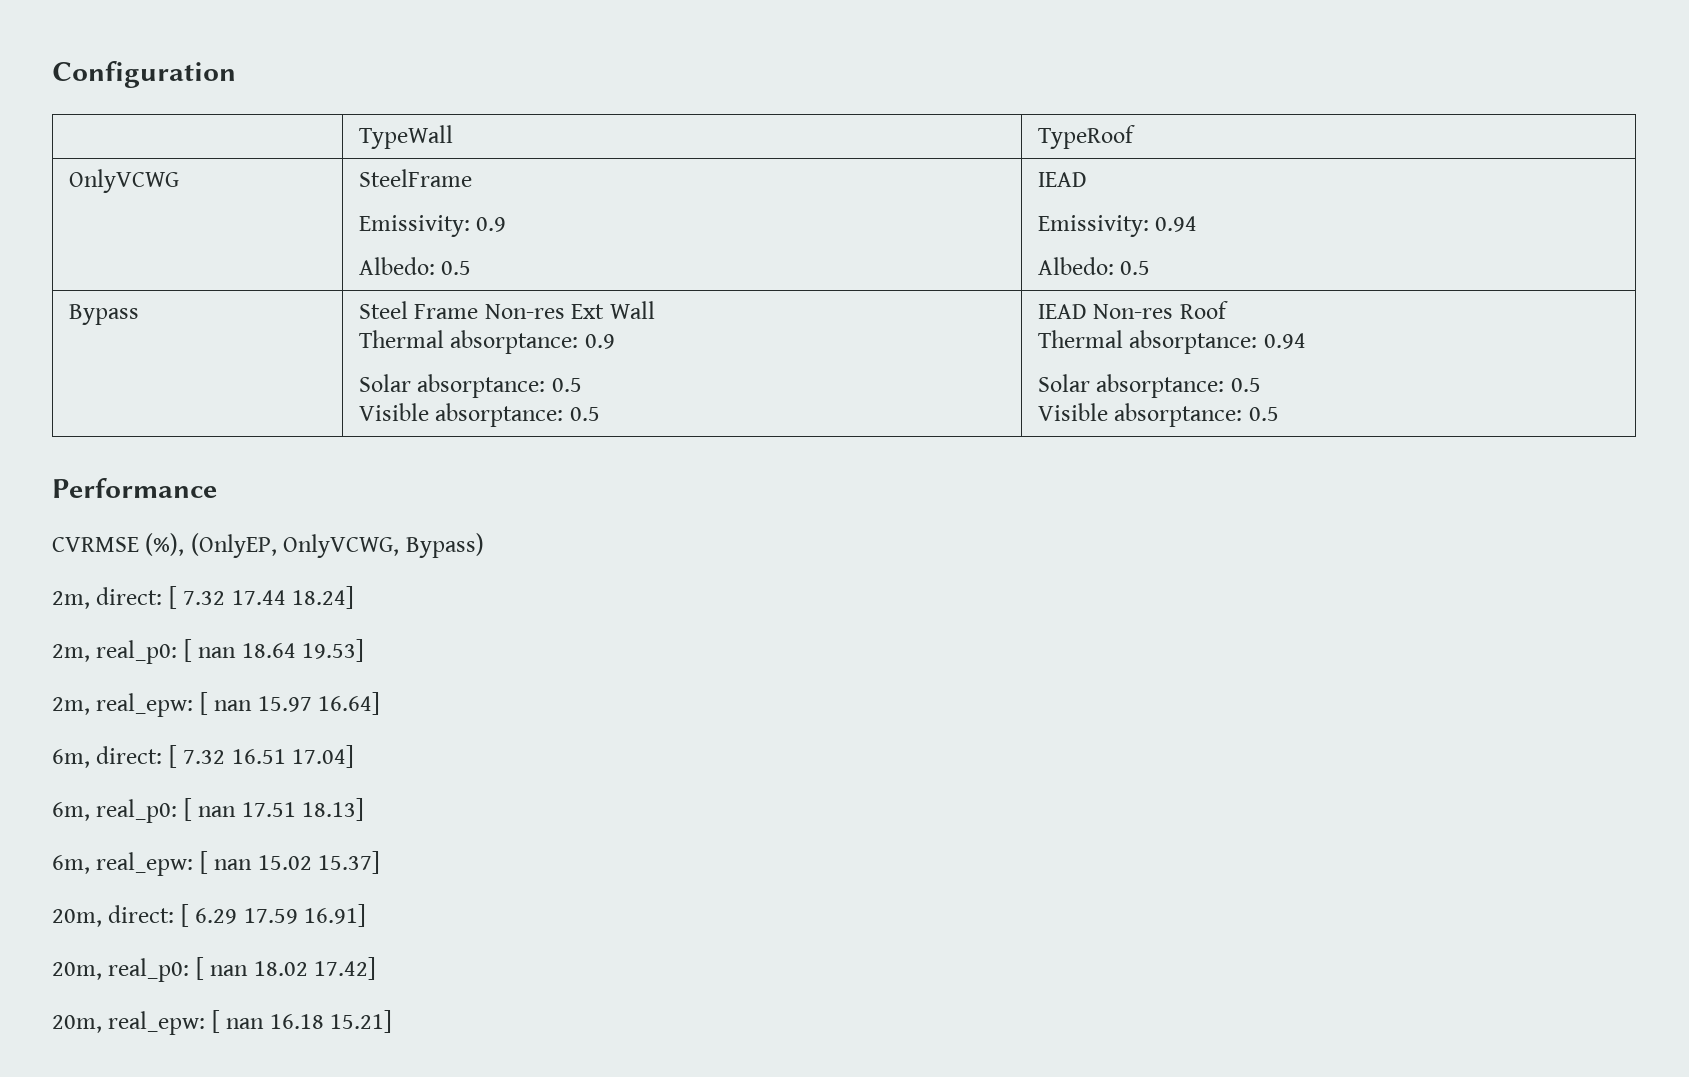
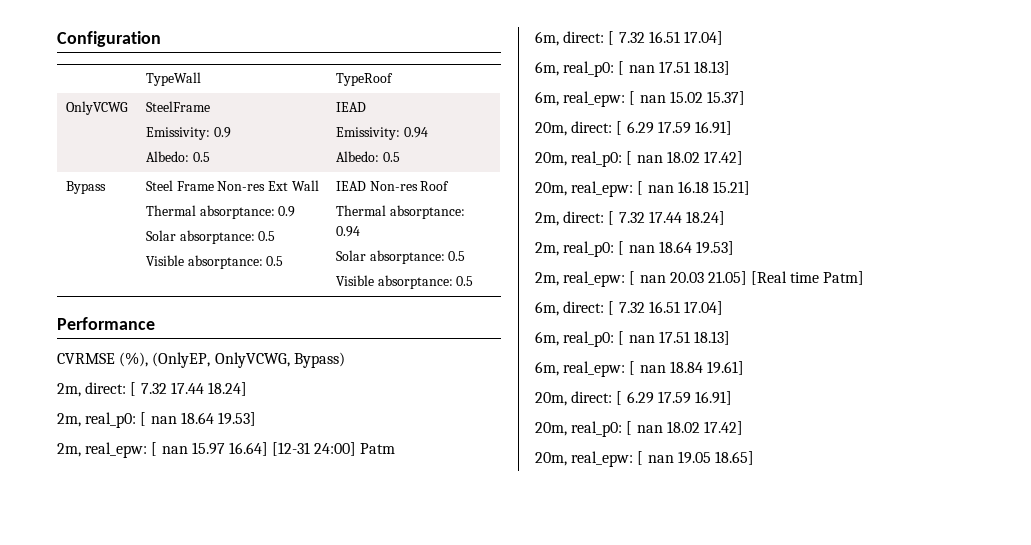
(381, 703) none -> [272,442,396,456] [12-31 24:00] Patm
(393, 1021) none -> [535,211,725,226] [535,241,734,257] [535,271,865,287] [535,301,723,316] [535,331,730,347] [535,361,744,377] [535,391,732,406] [535,421,743,437] [535,451,754,467] // 2m, direct: [ 7.32 17.44 18.24] // 2m, real_p0: [ nan 18.64 19.53] // 2m, real_epw: [ nan 20.03 21.05] [Real time Patm] // 6m, direct: [ 7.32 16.51 17.04] // 6m, real_p0: [ nan 17.51 18.13] // 6m, real_epw: [ nan 18.84 19.61] // 20m, direct: [ 6.29 17.59 16.91] // 20m, real_p0: [ nan 18.02 17.42] // 20m, real_epw: [ nan 19.05 18.65]

